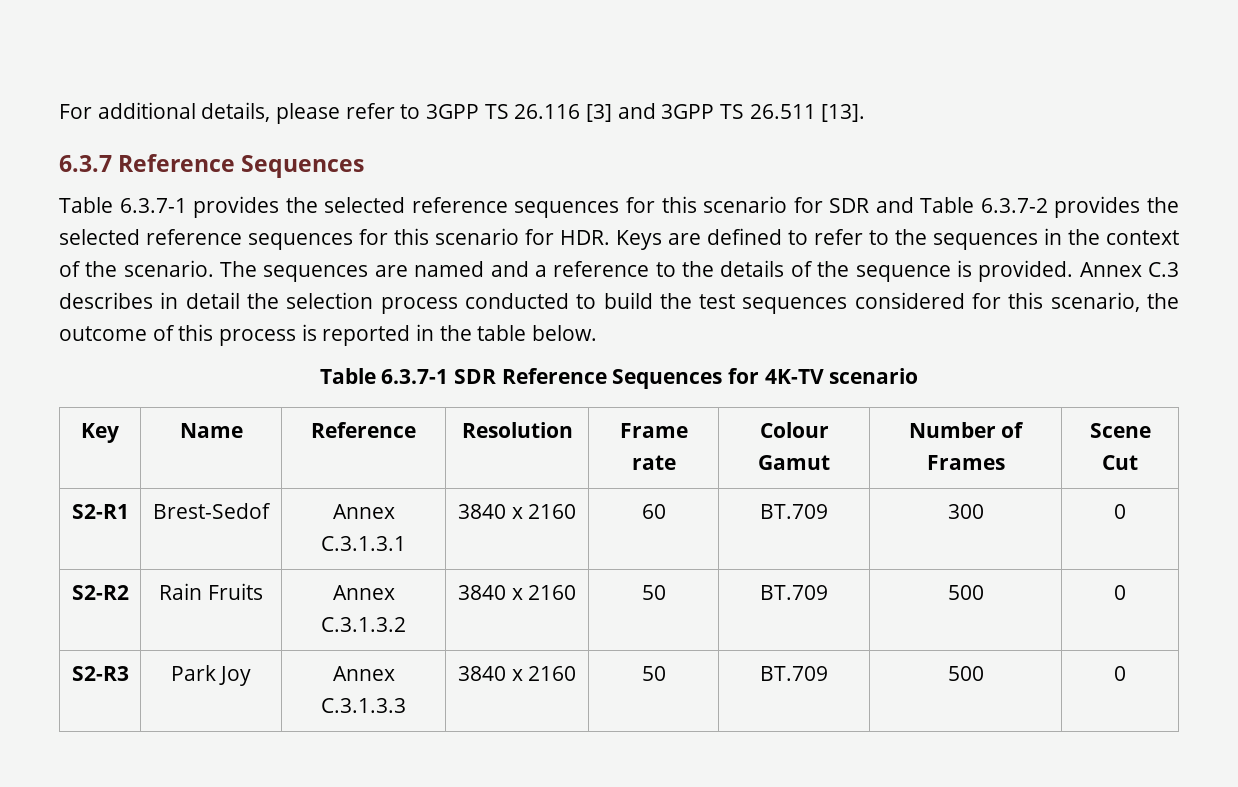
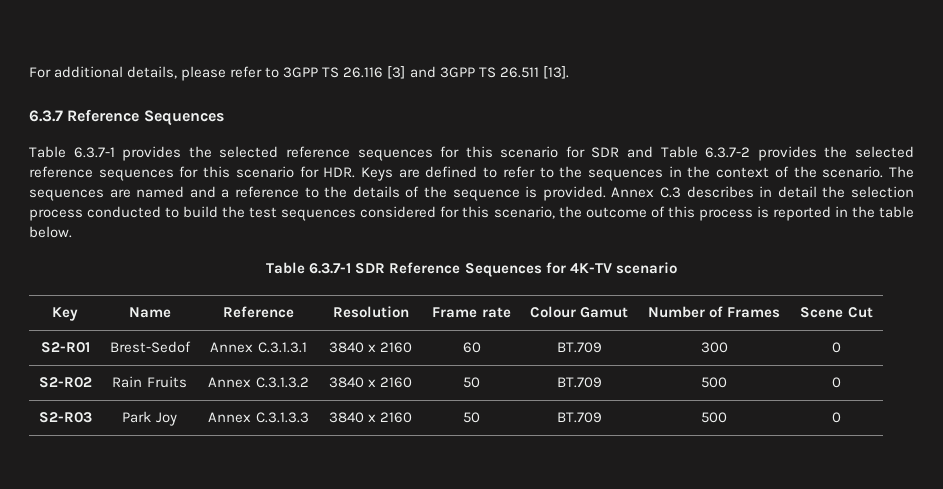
[71,504,129,519] S2-R1 -> [40,342,90,353] S2-R01
[71,585,129,600] S2-R2 -> [38,377,92,388] S2-R02
[71,666,129,681] S2-R3 -> [38,412,92,423] S2-R03

